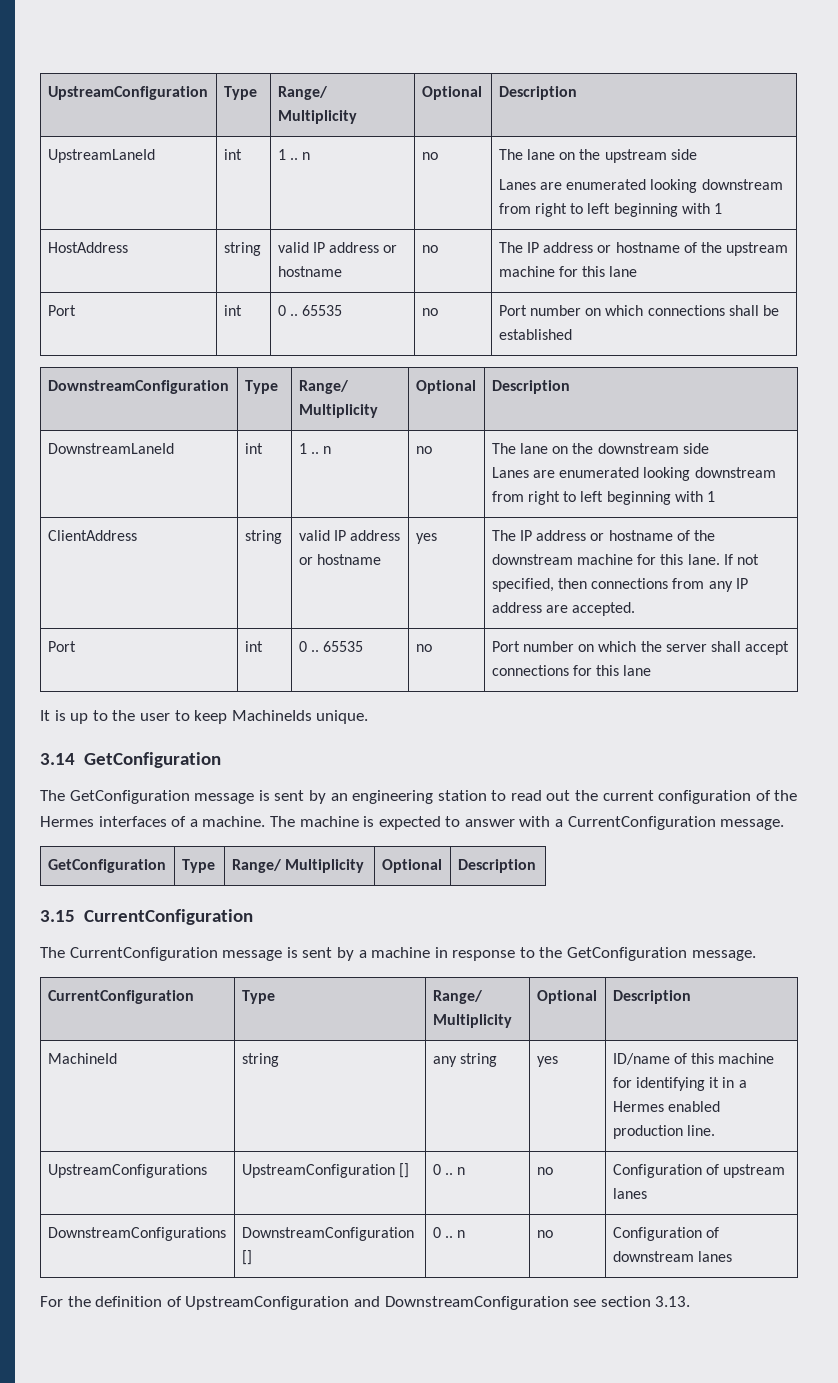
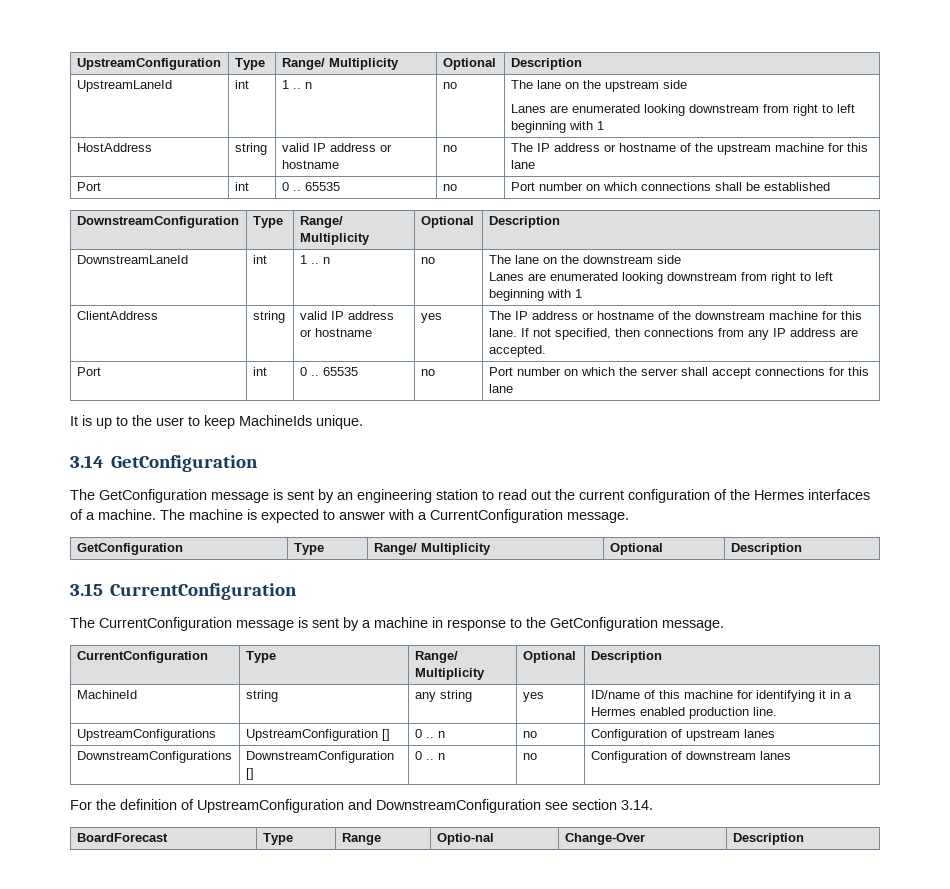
[655,1296,691,1307] 3.13. -> [621,800,653,810] [76,833,168,842] [262,833,293,845] [341,833,381,845] [436,833,494,845] [564,833,645,845] [732,833,804,845] 3.14. // BoardForecast | Type | Range | Optio-nal | Change-Over | Description

